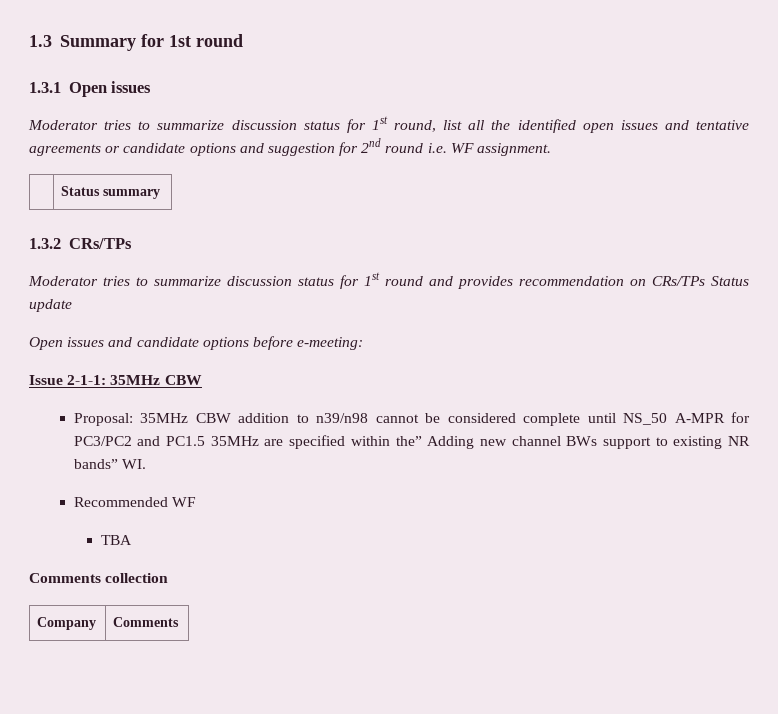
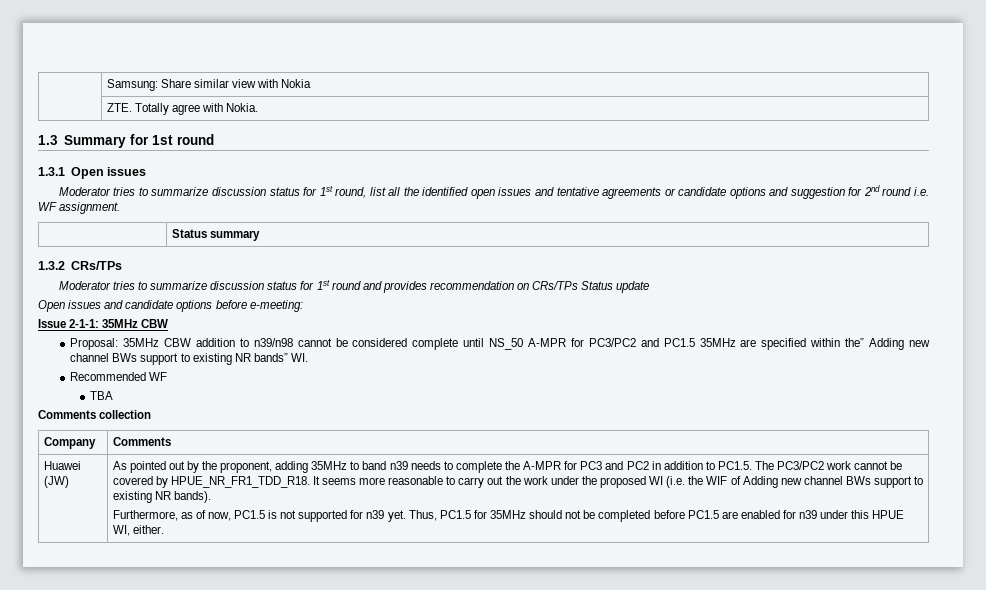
(29, 41) none -> [106,79,312,91] [106,103,258,115] | Samsung: Share similar view with Nokia // | ZTE. Totally agree with Nokia. //
(180, 622) none -> [43,461,81,470] [43,476,69,488] [112,461,903,473] [112,476,924,488] [112,491,211,503] [112,510,905,522] [112,525,164,536] // Huawei (JW) | As pointed out by the proponent, adding 35MHz to band n39 needs to complete the A-MPR for PC3 and PC2 in addition to PC1.5. The PC3/PC2 work cannot be covered by HPUE_NR_FR1_TDD_R18. It seems more reasonable to carry out the work under the proposed WI (i.e. the WIF of Adding new channel BWs support to existing NR bands). // Furthermore, as of now, PC1.5 is not supported for n39 yet. Thus, PC1.5 for 35MHz should not be completed before PC1.5 are enabled for n39 under this HPUE WI, either.

